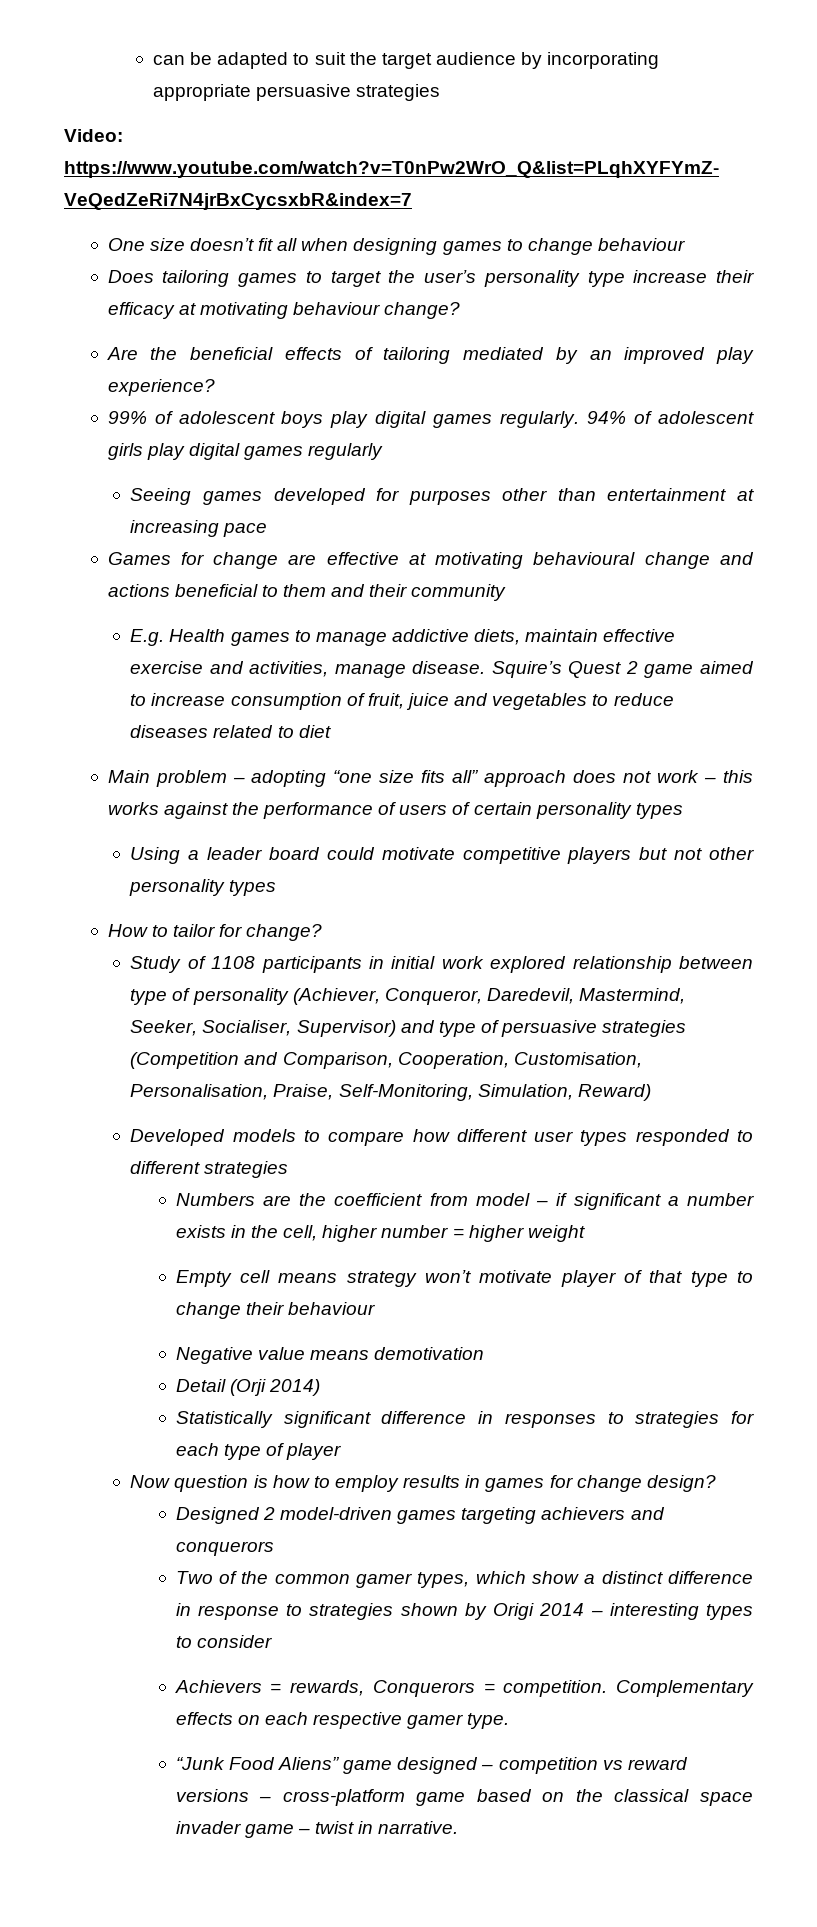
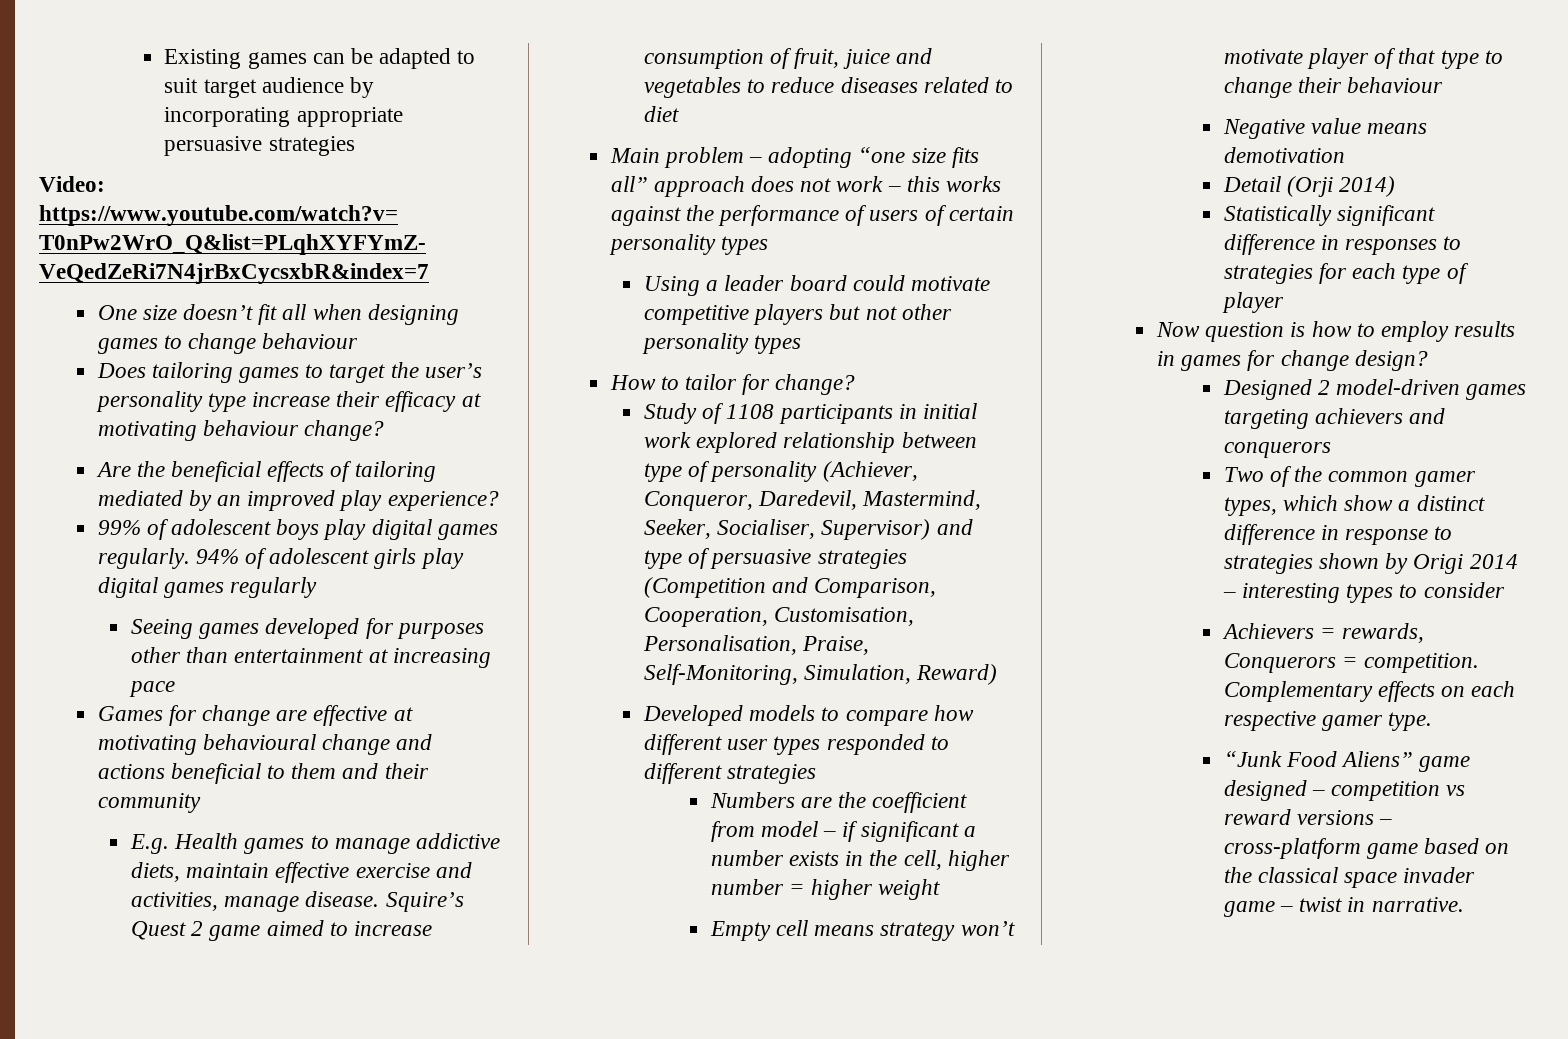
(153, 60) none -> [164,49,307,69] Existing games
[349,52,377,65] the -> (199, 85) none

